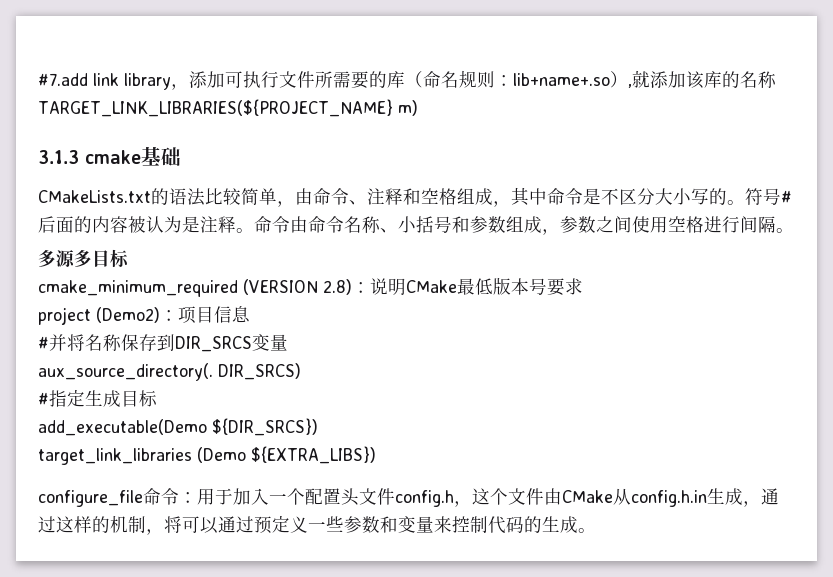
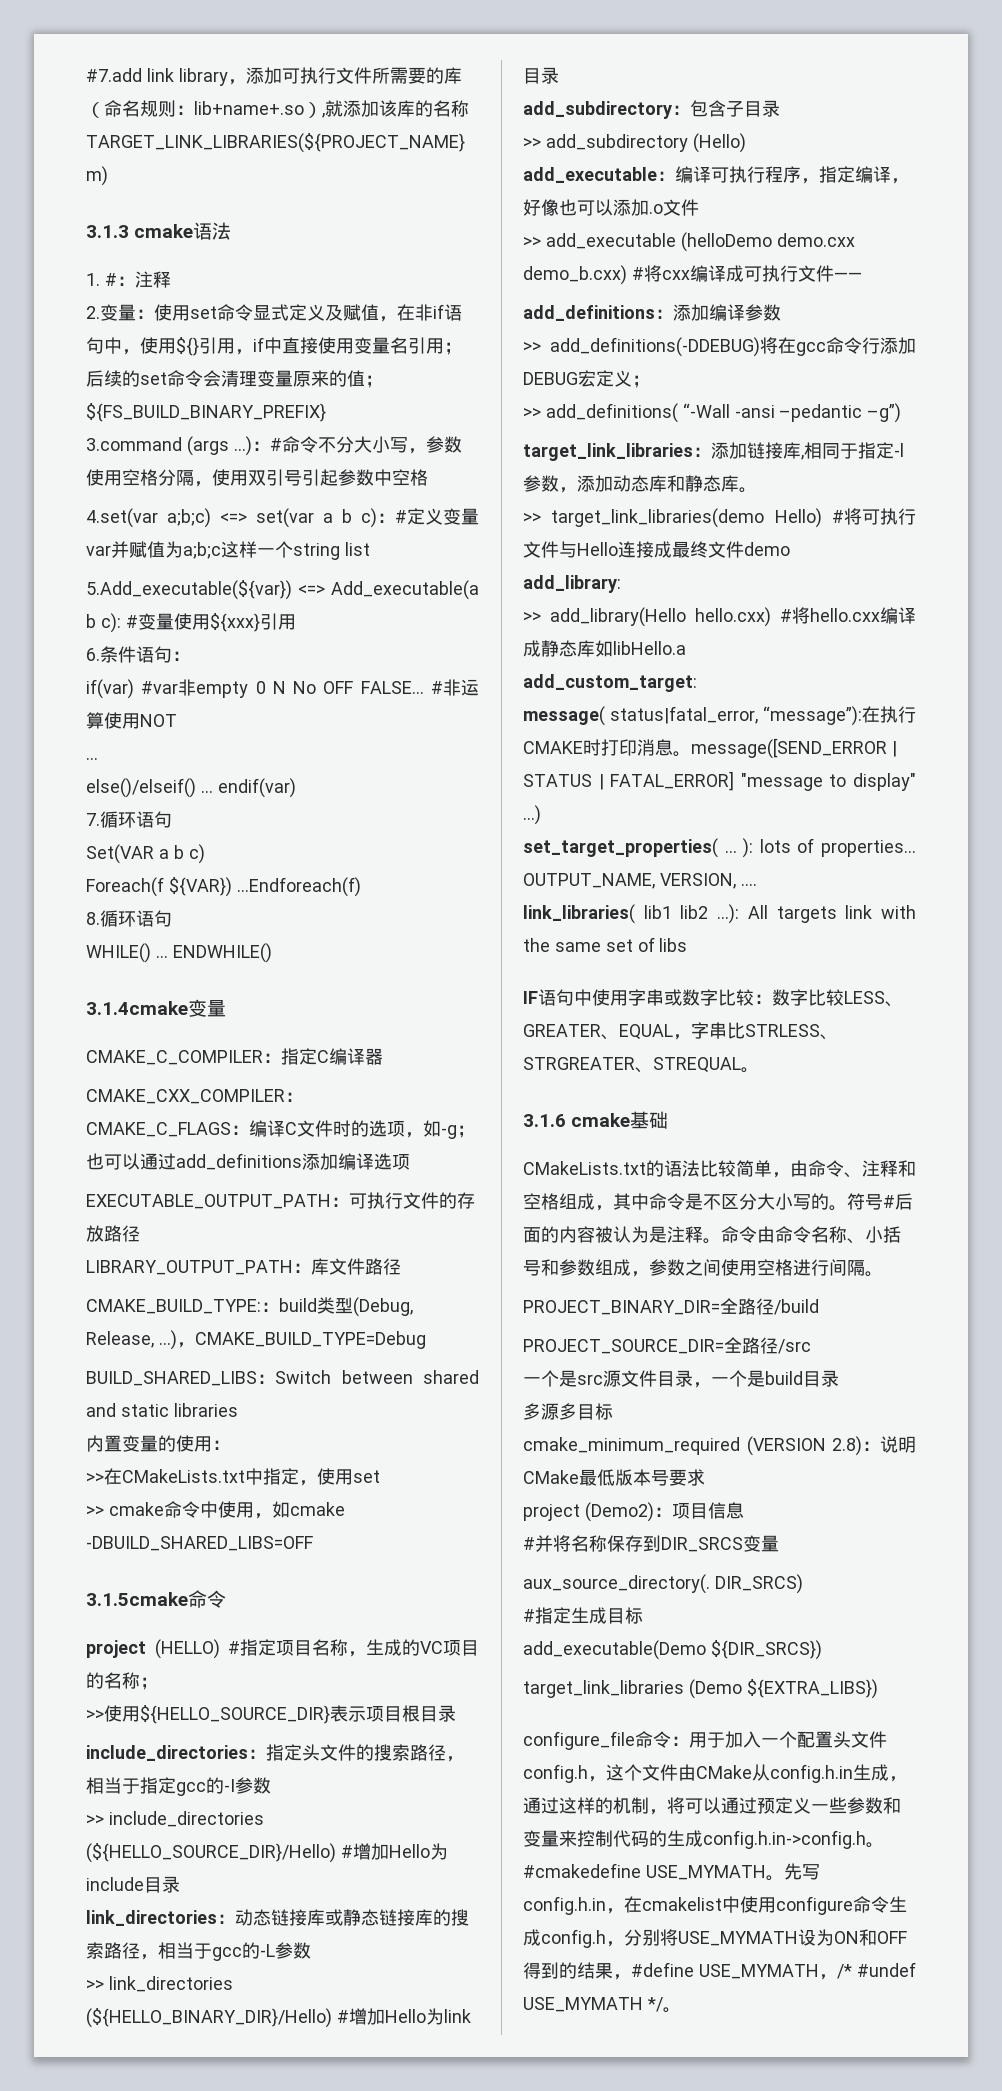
(141, 157) none -> [193,222,232,240] [86,271,171,288] [86,304,462,322] [86,337,462,356] [86,370,383,388] [86,403,326,422] [86,436,462,456] [86,469,428,487] [86,508,479,528] [86,541,370,560] [86,580,479,600] [86,613,296,633] [86,646,190,663] [86,679,479,699] [86,712,177,729] [86,757,98,760] [86,778,296,798] [86,811,172,828] [86,844,205,864] [86,877,361,897] [86,910,172,927] [86,943,272,963] [86,999,226,1017] [86,1048,383,1065] [86,1089,303,1104] [86,1120,475,1139] [86,1153,410,1170] [86,1192,475,1209] [86,1225,140,1242] [86,1258,401,1275] [86,1297,413,1317] [86,1330,426,1350] [86,1370,479,1386] [86,1403,238,1417] [86,1435,230,1452] [86,1468,380,1486] [86,1501,345,1519] [86,1536,313,1551] [86,1590,226,1608] [86,1639,479,1659] [86,1672,158,1690] [86,1705,456,1724] [86,1744,464,1762] [86,1777,271,1796] [86,1811,264,1827] [86,1843,448,1863] [86,1876,180,1893] [86,1909,469,1926] [86,1942,311,1961] [86,1976,233,1992] [86,2008,471,2028] [523,67,559,84] [523,100,780,119] [523,133,746,153] [523,166,909,184] [523,199,699,216] [523,232,855,252] [523,265,862,285] [523,304,781,321] [523,337,916,357] [523,370,650,388] [523,403,902,423] [523,442,904,461] [523,475,757,493] [523,508,916,528] [523,541,790,558] [523,575,621,593] [523,607,916,627] [523,640,686,657] [523,674,697,692] [523,706,916,726] [523,738,897,759] [523,771,916,791] [523,805,541,825] [523,838,916,858] [523,873,757,889] [523,904,916,924] [523,937,688,952] [523,989,903,1007] [523,1022,838,1040] [523,1057,759,1073] [523,1113,631,1127] 语法 // 1. #：注释 // 2.变量：使用set命令显式定义及赋值，在非if语句中，使用${}引用，if中直接使用变量名引用；后续的set命令会清理变量原来的值；${FS_BUILD_BINARY_PREFIX} // 3.command (args ...)：#命令不分大小写，参数使用空格分隔，使用双引号引起参数中空格 // 4.set(var a;b;c) <=> set(var a b c)：#定义变量var并赋值为a;b;c这样一个string list // 5.Add_executable(${var}) <=> Add_executable(a b c): #变量使用${xxx}引用 // 6.条件语句： // if(var) #var非empty 0 N No OFF FALSE... #非运算使用NOT // … // else()/elseif() … endif(var) // 7.循环语句 // Set(VAR a b c) // Foreach(f ${VAR}) …Endforeach(f) // 8.循环语句 // WHILE() … ENDWHILE() // 3.1.4cmake变量 // CMAKE_C_COMPILER：指定C编译器 // CMAKE_CXX_COMPILER： // CMAKE_C_FLAGS：编译C文件时的选项，如-g；也可以通过add_definitions添加编译选项 // EXECUTABLE_OUTPUT_PATH：可执行文件的存放路径 // LIBRARY_OUTPUT_PATH：库文件路径 // CMAKE_BUILD_TYPE:：build类型(Debug, Release, ...)，CMAKE_BUILD_TYPE=Debug // BUILD_SHARED_LIBS：Switch between shared and static libraries // 内置变量的使用： // >>在CMakeLists.txt中指定，使用set // >> cmake命令中使用，如cmake -DBUILD_SHARED_LIBS=OFF // 3.1.5cmake命令 // project (HELLO) #指定项目名称，生成的VC项目的名称； // >>使用${HELLO_SOURCE_DIR}表示项目根目录 // include_directories：指定头文件的搜索路径，相当于指定gcc的-I参数 // >> include_directories (${HELLO_SOURCE_DIR}/Hello) #增加Hello为include目录 // link_directories：动态链接库或静态链接库的搜索路径，相当于gcc的-L参数 // >> link_directories (${HELLO_BINARY_DIR}/Hello) #增加Hello为link目录 // add_subdirectory：包含子目录 // >> add_subdirectory (Hello) // add_executable：编译可执行程序，指定编译，好像也可以添加.o文件 // >> add_executable (helloDemo demo.cxx demo_b.cxx) #将cxx编译成可执行文件—— // add_definitions：添加编译参数 // >> add_definitions(-DDEBUG)将在gcc命令行添加DEBUG宏定义； // >> add_definitions( “-Wall -ansi –pedantic –g”) // target_link_libraries：添加链接库,相同于指定-l参数，添加动态库和静态库。 // >> target_link_libraries(demo Hello) #将可执行文件与Hello连接成最终文件demo // add_library: // >> add_library(Hello hello.cxx) #将hello.cxx编译成静态库如libHello.a // add_custom_target: // message( status|fatal_error, “message”):在执行CMAKE时打印消息。message([SEND_ERROR | STATUS | FATAL_ERROR] "message to display" ...) // set_target_properties( ... ): lots of properties... OUTPUT_NAME, VERSION, .... // link_libraries( lib1 lib2 ...): All targets link with the same set of libs // IF语句中使用字串或数字比较：数字比较LESS、GREATER、EQUAL，字串比STRLESS、STRGREATER、STREQUAL。 // 3.1.6 cmake
(794, 230) none -> [523,1298,819,1315] [523,1337,811,1354] [523,1370,839,1388] // PROJECT_BINARY_DIR=全路径/build // PROJECT_SOURCE_DIR=全路径/src // 一个是src源文件目录，一个是build目录
(578, 524) none -> [703,1830,884,1849] [523,1863,820,1881] [523,1896,907,1915] [523,1929,907,1948] [523,1962,916,1980] [523,1997,663,2012] config.h.in->config.h。#cmakedefine USE_MYMATH。先写config.h.in，在cmakelist中使用configure命令生成config.h，分别将USE_MYMATH设为ON和OFF得到的结果，#define USE_MYMATH，/* #undef USE_MYMATH */

